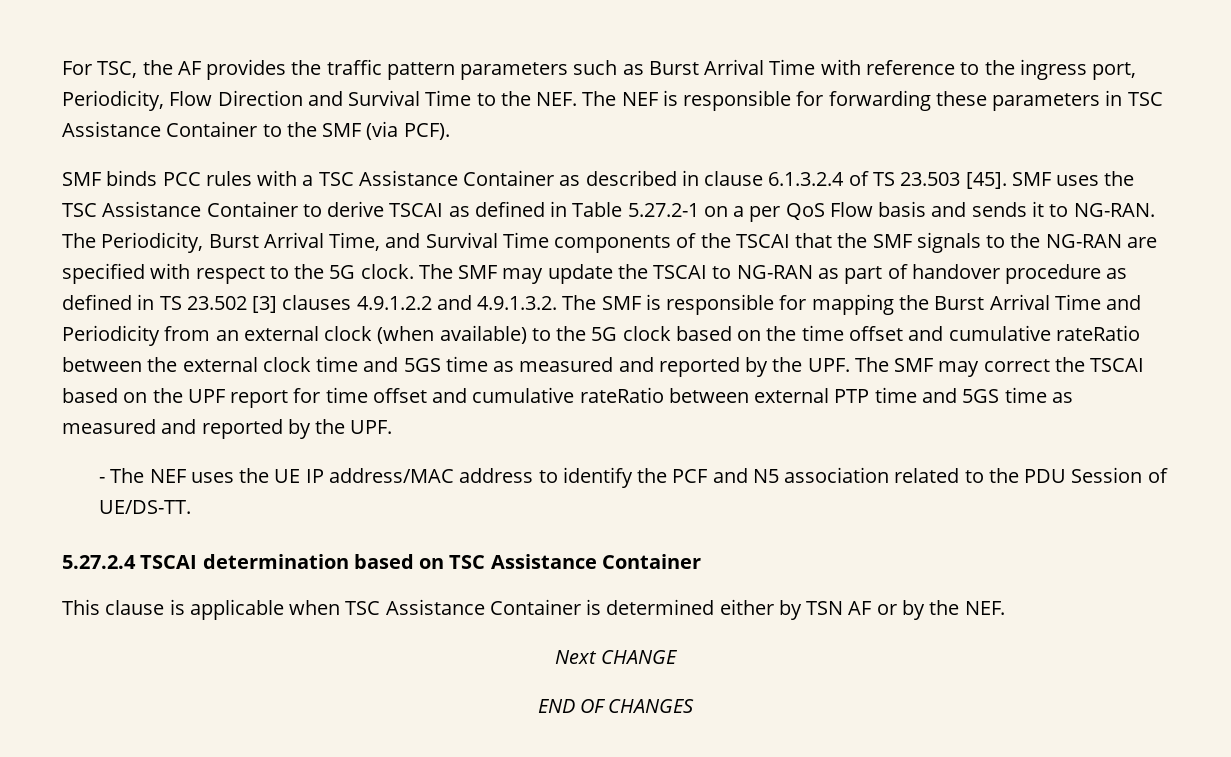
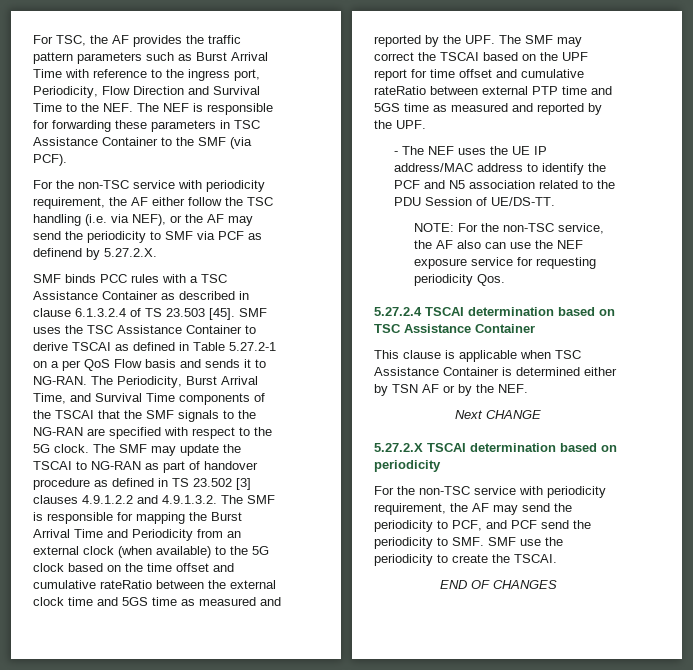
(450, 131) none -> [33,180,265,192] [33,197,273,209] [33,214,253,226] [33,231,262,243] [33,248,157,260] // For the non-TSC service with periodicity requirement, the AF either follow the TSC handling (i.e. via NEF), or the AF may send the periodicity to SMF via PCF as definend by 5.27.2.X.
(192, 507) none -> [413,223,604,234] [413,240,583,249] [413,257,596,269] [413,274,505,286] // NOTE: For the non-TSC service, the AF also can use the NEF exposure service for requesting periodicity Qos.
(678, 657) none -> [374,443,617,452] [374,460,441,472] [374,486,606,498] [374,503,572,515] [374,520,591,532] [374,537,563,549] [374,554,557,566] // 5.27.2.X TSCAI determination based on periodicity // For the non-TSC service with periodicity requirement, the AF may send the periodicity to PCF, and PCF send the periodicity to SMF. SMF use the periodicity to create the TSCAI.

